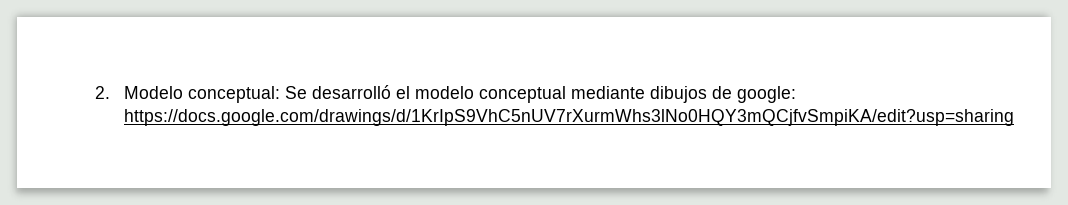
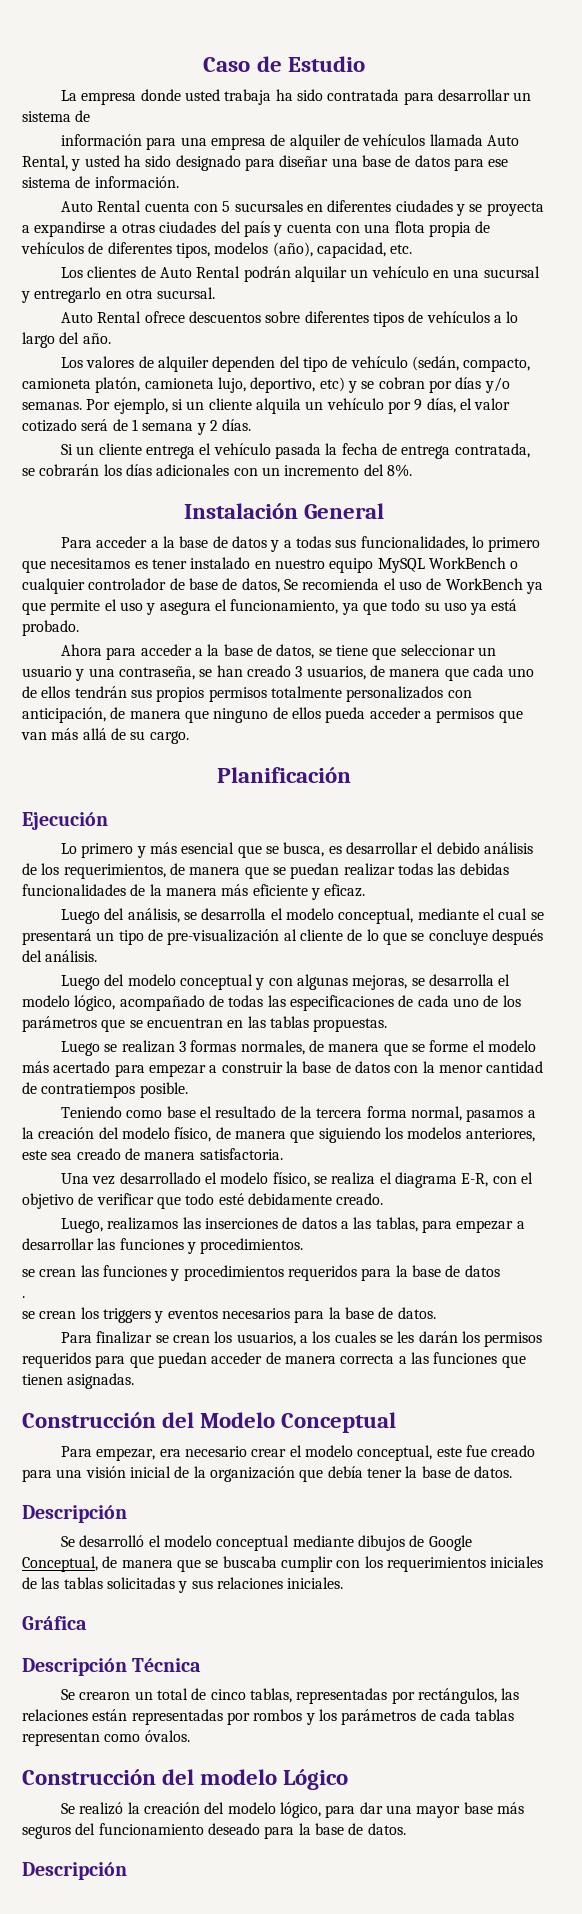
[95,86,281,103] 2. Modelo conceptual: -> [203,56,365,72] [61,89,532,105] [22,110,91,122] [61,134,519,150] [22,155,509,171] [22,176,179,188] [61,200,544,216] [22,221,491,237] [21,242,413,258] [61,266,540,282] [21,287,216,303] [61,311,519,327] [22,332,111,348] [61,356,531,372] [22,377,510,393] [22,398,511,414] [22,419,252,435] [61,443,530,459] [22,464,412,477] [183,503,385,519] [61,536,541,552] [22,557,519,573] [22,578,543,594] [22,599,518,615] [22,620,79,636] [61,644,496,660] [22,665,535,681] [22,686,472,702] [22,707,523,723] [21,728,189,744] [217,767,351,783] [22,812,108,830] [61,842,533,858] [22,863,509,879] [22,884,366,900] [61,908,544,924] [22,929,543,945] [22,950,98,962] [61,974,511,990] [22,995,521,1011] [22,1016,388,1032] [61,1040,536,1056] [22,1061,544,1077] [22,1082,188,1098] [61,1106,536,1122] [22,1127,535,1143] [22,1148,283,1160] [61,1172,533,1188] [22,1193,384,1209] [61,1217,525,1233] [22,1238,304,1254] [22,1265,500,1281] [22,1296,25,1298] [22,1307,436,1323] [61,1331,543,1347] [22,1352,526,1368] [22,1373,135,1389] [22,1412,397,1433] [61,1445,536,1461] [22,1466,513,1482] [22,1505,127,1523] Caso de Estudio // La empresa donde usted trabaja ha sido contratada para desarrollar un sistema de // información para una empresa de alquiler de vehículos llamada Auto Rental, y usted ha sido designado para diseñar una base de datos para ese sistema de información. // Auto Rental cuenta con 5 sucursales en diferentes ciudades y se proyecta a expandirse a otras ciudades del país y cuenta con una flota propia de vehículos de diferentes tipos, modelos (año), capacidad, etc. // Los clientes de Auto Rental podrán alquilar un vehículo en una sucursal y entregarlo en otra sucursal. // Auto Rental ofrece descuentos sobre diferentes tipos de vehículos a lo largo del año. // Los valores de alquiler dependen del tipo de vehículo (sedán, compacto, camioneta platón, camioneta lujo, deportivo, etc) y se cobran por días y/o semanas. Por ejemplo, si un cliente alquila un vehículo por 9 días, el valor cotizado será de 1 semana y 2 días. // Si un cliente entrega el vehículo pasada la fecha de entrega contratada, se cobrarán los días adicionales con un incremento del 8%. // Instalación General // Para acceder a la base de datos y a todas sus funcionalidades, lo primero que necesitamos es tener instalado en nuestro equipo MySQL WorkBench o cualquier controlador de base de datos, Se recomienda el uso de WorkBench ya que permite el uso y asegura el funcionamiento, ya que todo su uso ya está probado. // Ahora para acceder a la base de datos, se tiene que seleccionar un usuario y una contraseña, se han creado 3 usuarios, de manera que cada uno de ellos tendrán sus propios permisos totalmente personalizados con anticipación, de manera que ninguno de ellos pueda acceder a permisos que van más allá de su cargo. // Planificación // Ejecución // Lo primero y más esencial que se busca, es desarrollar el debido análisis de los requerimientos, de manera que se puedan realizar todas las debidas funcionalidades de la manera más eficiente y eficaz. // Luego del análisis, se desarrolla el modelo conceptual, mediante el cual se presentará un tipo de pre-visualización al cliente de lo que se concluye después del análisis. // Luego del modelo conceptual y con algunas mejoras, se desarrolla el modelo lógico, acompañado de todas las especificaciones de cada uno de los parámetros que se encuentran en las tablas propuestas. // Luego se realizan 3 formas normales, de manera que se forme el modelo más acertado para empezar a construir la base de datos con la menor cantidad de contratiempos posible. // Teniendo como base el resultado de la tercera forma normal, pasamos a la creación del modelo físico, de manera que siguiendo los modelos anteriores, este sea creado de manera satisfactoria. // Una vez desarrollado el modelo físico, se realiza el diagrama E-R, con el objetivo de verificar que todo esté debidamente creado. // Luego, realizamos las inserciones de datos a las tablas, para empezar a desarrollar las funciones y procedimientos. // se crean las funciones y procedimientos requeridos para la base de datos // . // se crean los triggers y eventos necesarios para la base de datos. // Para finalizar se crean los usuarios, a los cuales se les darán los permisos requeridos para que puedan acceder de manera correcta a las funciones que tienen asignadas. // Construcción del Modelo Conceptual // Para empezar, era necesario crear el modelo conceptual, este fue creado para una visión inicial de la organización que debía tener la base de datos. // Descripción //
[737,86,797,103] [124,109,1015,126] google: https://docs.google.com/drawings/d/1KrIpS9VhC5nUV7rXurmWhs3lNo0HQY3mQCjfvSmpiKA/edit?usp=sharing -> [428,1535,472,1551] [22,1556,544,1572] [22,1577,344,1593] [22,1616,87,1630] [22,1658,202,1676] [61,1688,520,1704] [22,1709,515,1725] [22,1730,190,1746] [22,1769,349,1790] [61,1802,524,1818] [22,1823,406,1839] [22,1862,127,1880] Google Conceptual, de manera que se buscaba cumplir con los requerimientos iniciales de las tablas solicitadas y sus relaciones iniciales. // Gráfica // Descripción Técnica // Se crearon un total de cinco tablas, representadas por rectángulos, las relaciones están representadas por rombos y los parámetros de cada tablas representan como óvalos. // Construcción del modelo Lógico // Se realizó la creación del modelo lógico, para dar una mayor base más seguros del funcionamiento deseado para la base de datos. // Descripción

